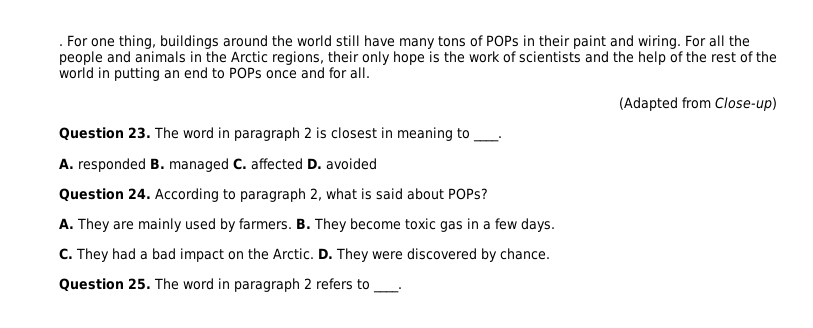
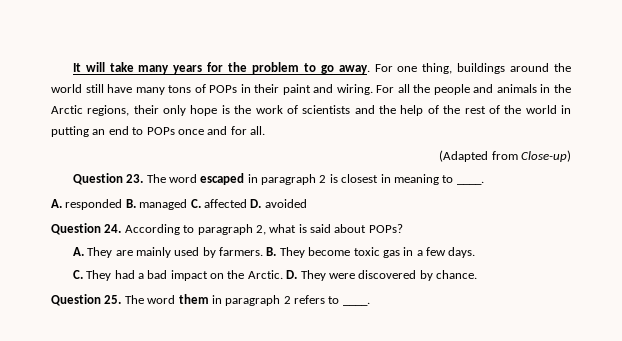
[59,44,63,46] . -> [72,62,370,74] It will take many years for the problem to go away.
(214, 133) none -> [200,173,245,185] escaped
(214, 284) none -> [178,294,209,304] them

